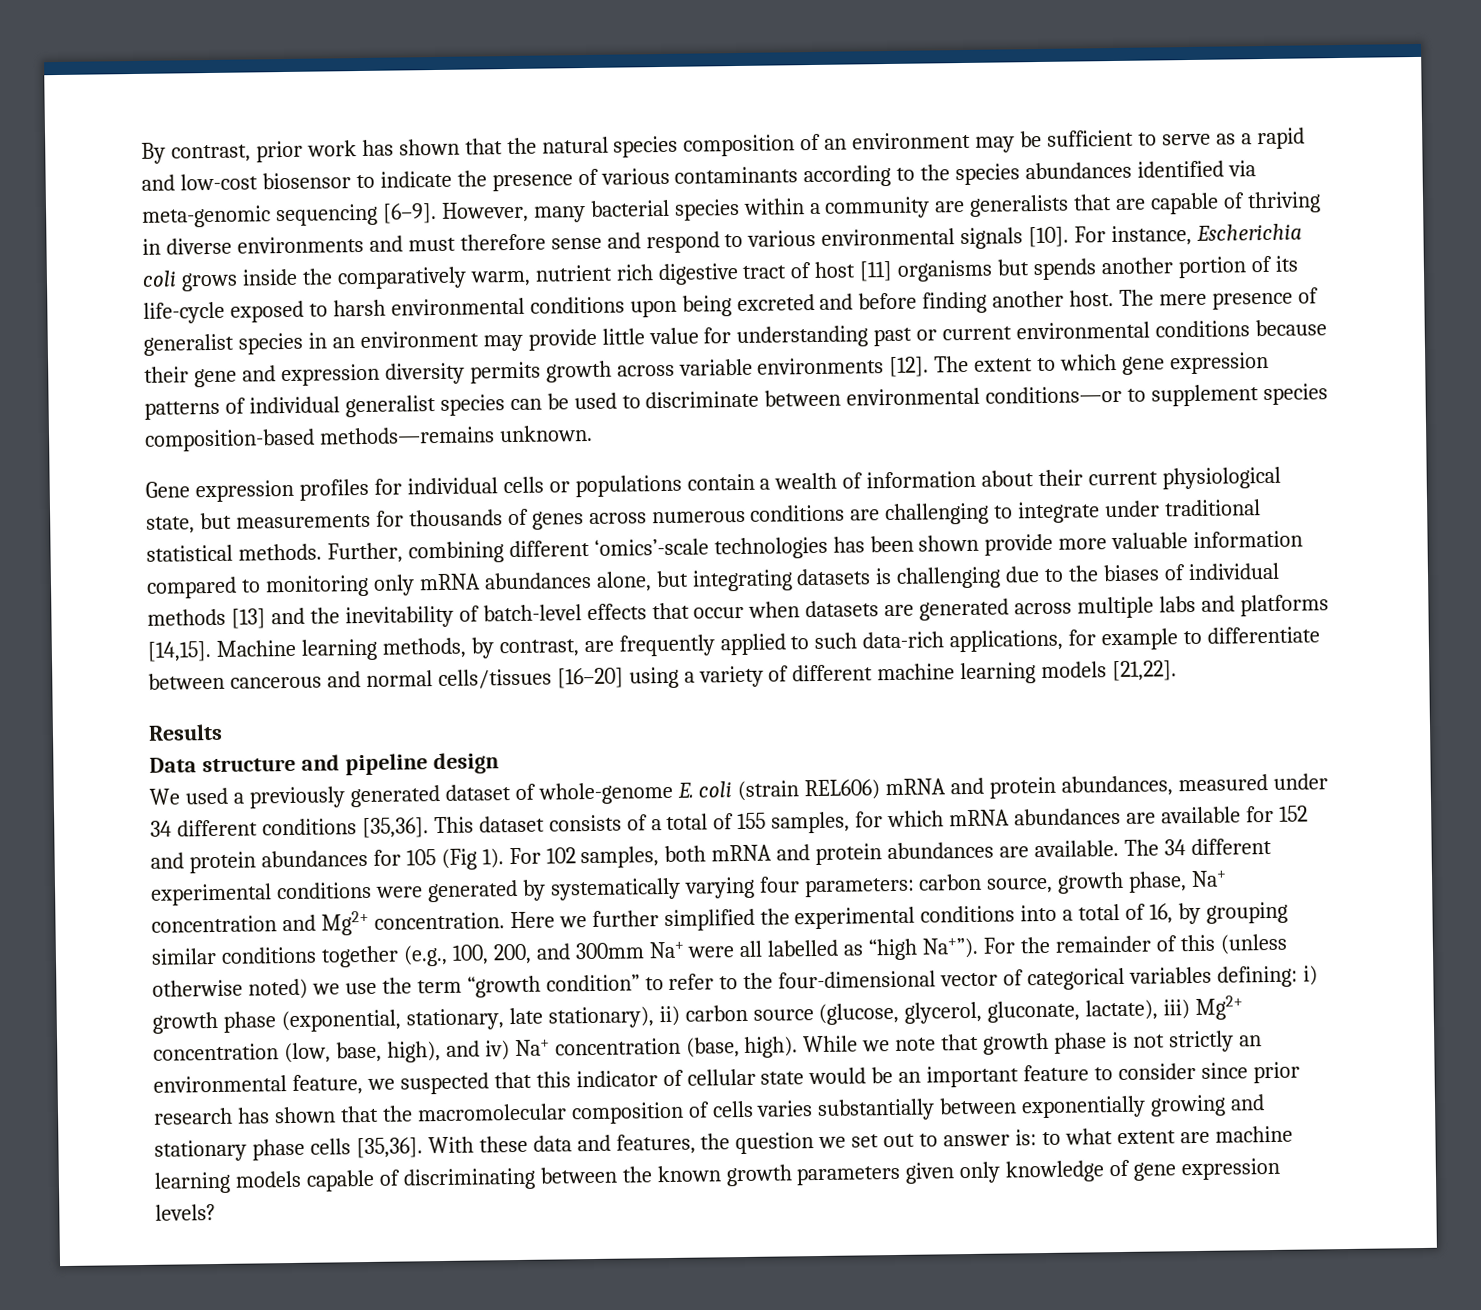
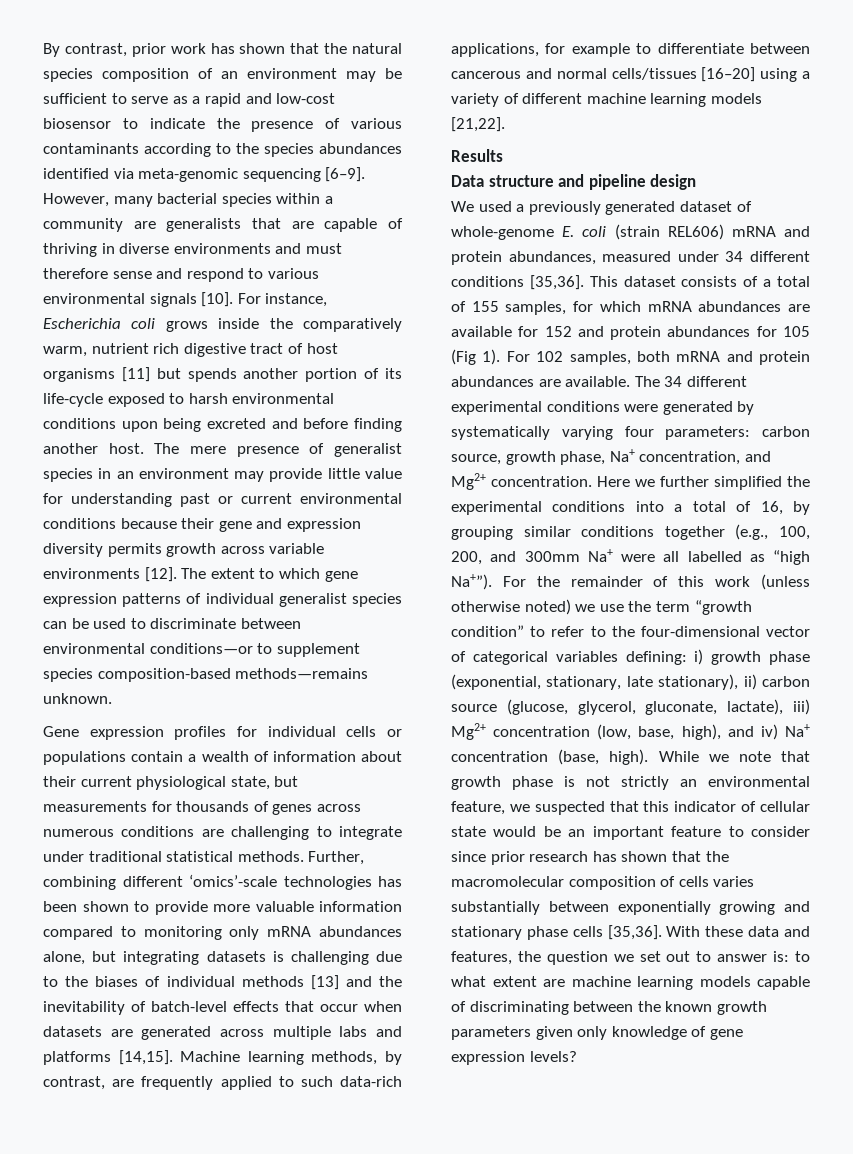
[859,259,994,282] [11] organisms -> [43,367,150,382] organisms [11]
(980, 543) none -> [134,901,149,912] to
[151,915,277,933] concentration -> [639,451,741,465] concentration,
(1215, 943) none -> [715,576,751,587] work

